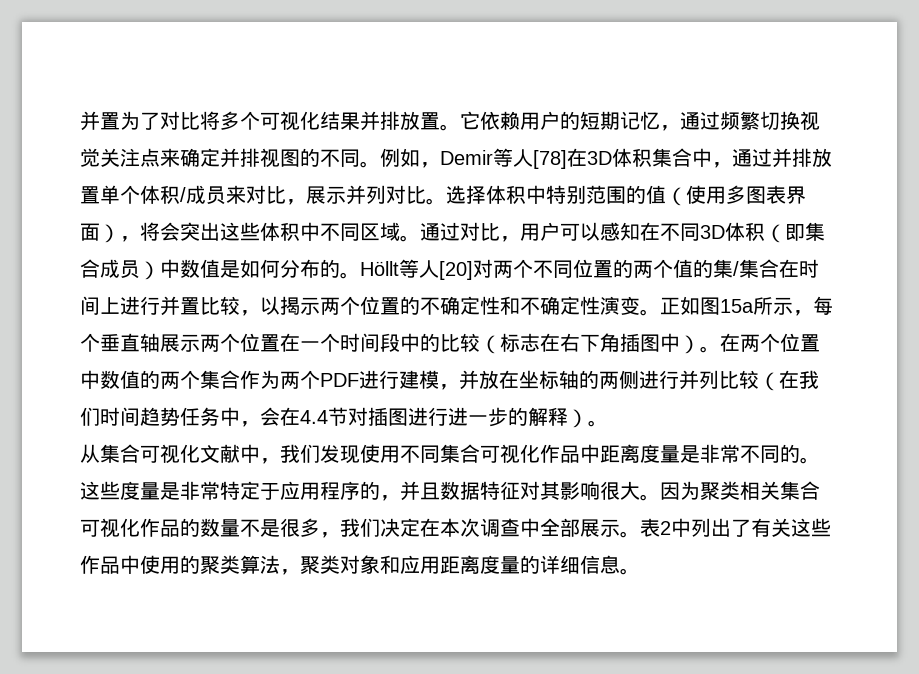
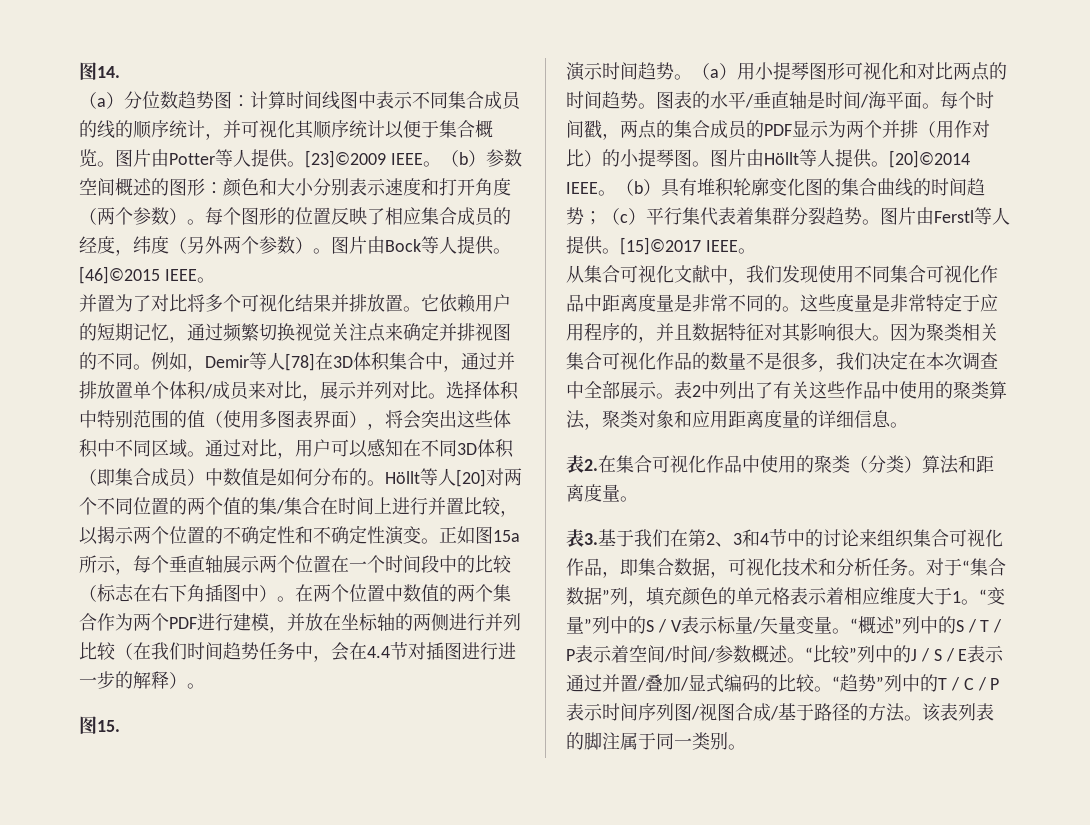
(80, 121) none -> [79,62,120,80] [79,91,522,110] [79,120,493,140] [79,149,522,168] [79,178,511,197] [79,207,511,226] [79,236,511,256] [79,266,215,284] 图14. // （a）分位数趋势图：计算时间线图中表示不同集合成员的线的顺序统计，并可视化其顺序统计以便于集合概览。图片由Potter等人提供。[23]©2009 IEEE。（b）参数空间概述的图形：颜色和大小分别表示速度和打开角度（两个参数）。每个图形的位置反映了相应集合成员的经度，纬度（另外两个参数）。图片由Bock等人提供。[46]©2015 IEEE。 //
(608, 423) none -> [79,716,120,734] [566,62,1007,81] [566,91,994,109] [566,120,990,140] [566,149,970,168] [566,178,985,197] [566,207,1010,226] [566,236,756,255] // 图15. // 演示时间趋势。（a）用小提琴图形可视化和对比两点的时间趋势。图表的水平/垂直轴是时间/海平面。每个时间戳，两点的集合成员的PDF显示为两个并排（用作对比）的小提琴图。图片由Höllt等人提供。[20]©2014 IEEE。（b）具有堆积轮廓变化图的集合曲线的时间趋势；（c）平行集代表着集群分裂趋势。图片由Ferstl等人提供。[15]©2017 IEEE。
(640, 571) none -> [566,455,994,474] [566,484,638,502] [566,529,1003,548] [566,558,1006,578] [566,587,1005,607] [566,616,1003,634] [566,645,1005,663] [566,674,1000,693] [566,703,994,722] [566,732,746,750] // 表2.在集合可视化作品中使用的聚类（分类）算法和距离度量。 // 表3.基于我们在第2、3和4节中的讨论来组织集合可视化作品，即集合数据，可视化技术和分析任务。对于“集合数据”列，填充颜色的单元格表示着相应维度大于1。“变量”列中的S / V表示标量/矢量变量。“概述”列中的S / T / P表示着空间/时间/参数概述。“比较”列中的J / S / E表示通过并置/叠加/显式编码的比较。“趋势”列中的T / C / P表示时间序列图/视图合成/基于路径的方法。该表列表的脚注属于同一类别。

